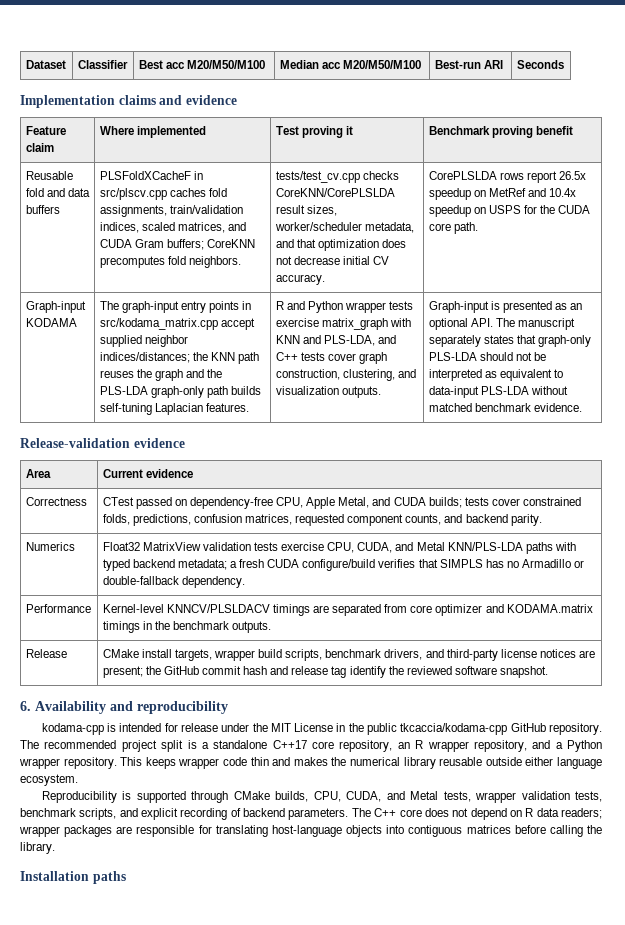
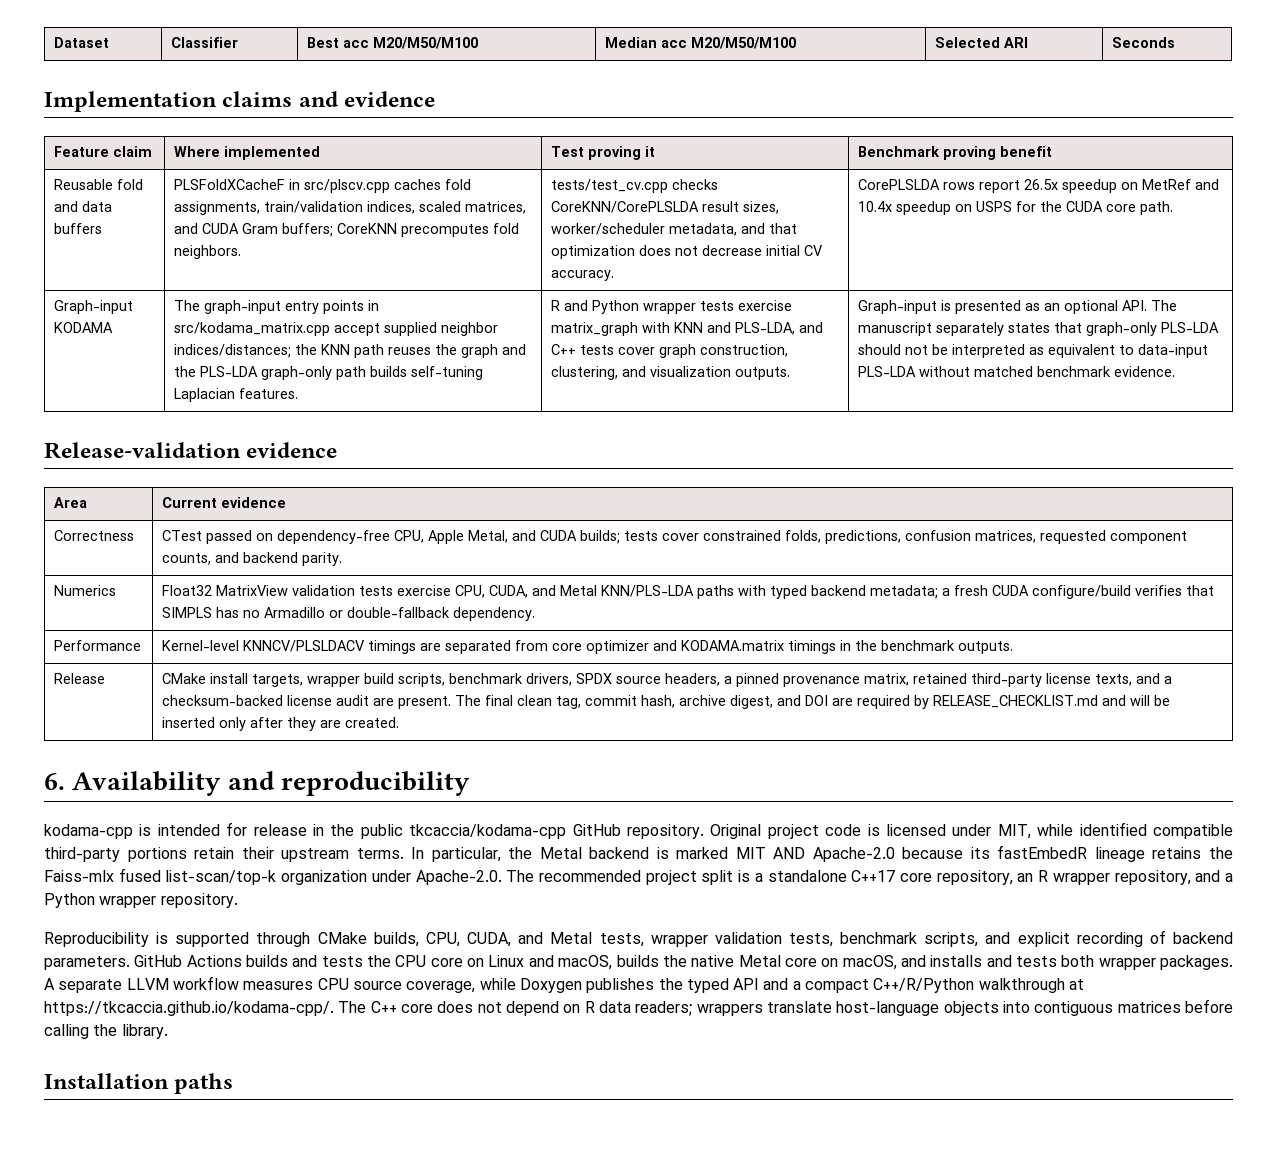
[434,60,481,69] Best-run -> [935,37,1001,48] Selected
[425,649,595,661] [102,666,548,678] and third-party license notices are present; the GitHub commit hash and release tag identify the reviewed software snapshot. -> [576,673,1173,687] [162,695,1171,709] [162,717,400,731] SPDX source headers, a pinned provenance matrix, retained third-party license texts, and a checksum-backed license audit are present. The final clean tag, commit hash, archive digest, and DOI are required by RELEASE_CHECKLIST.md and will be inserted only after they are created.
[221,723,334,732] under the MIT License -> (307, 830) none
(602, 729) none -> [710,822,1233,839] [44,845,1234,862] [44,868,502,885] Original project code is licensed under MIT, while identified compatible third-party portions retain their upstream terms. In particular, the Metal backend is marked MIT AND Apache-2.0 because its fastEmbedR lineage retains the Faiss-mlx fused list-scan/top-k organization under Apache-2.0.
[120,757,603,769] [20,774,78,786] This keeps wrapper code thin and makes the numerical library reusable outside either language ecosystem. -> (238, 900) none
(349, 814) none -> [134,955,1233,970] [44,976,1085,993] [44,1001,334,1016] GitHub Actions builds and tests the CPU core on Linux and macOS, builds the native Metal core on macOS, and installs and tests both wrapper packages. A separate LLVM workflow measures CPU source coverage, while Doxygen publishes the typed API and a compact C++/R/Python walkthrough at https://tkcaccia.github.io/kodama-cpp/.
[19,825,268,837] wrapper packages are responsible for translating -> [696,1001,833,1016] wrappers translate

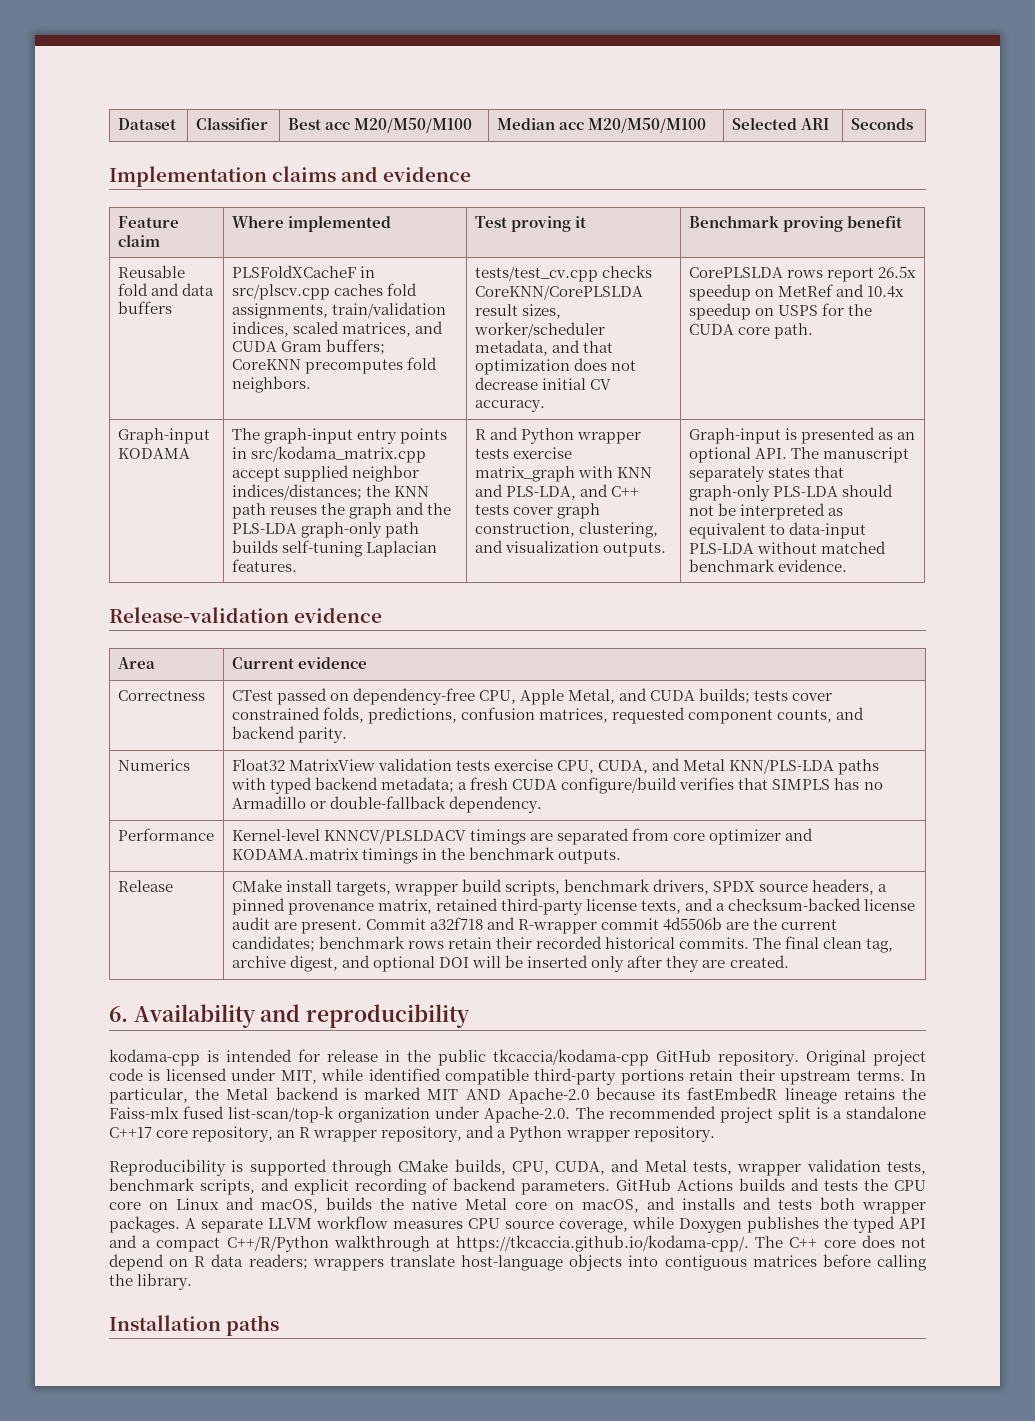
(452, 702) none -> [366,917,838,934] [231,936,750,952] Commit a32f718 and R-wrapper commit 4d5506b are the current candidates; benchmark rows retain their recorded historical commits.
[585,695,676,708] commit hash, -> (894, 945) none
[805,695,1127,709] DOI are required by RELEASE_CHECKLIST.md and -> [373,956,470,972] optional DOI

